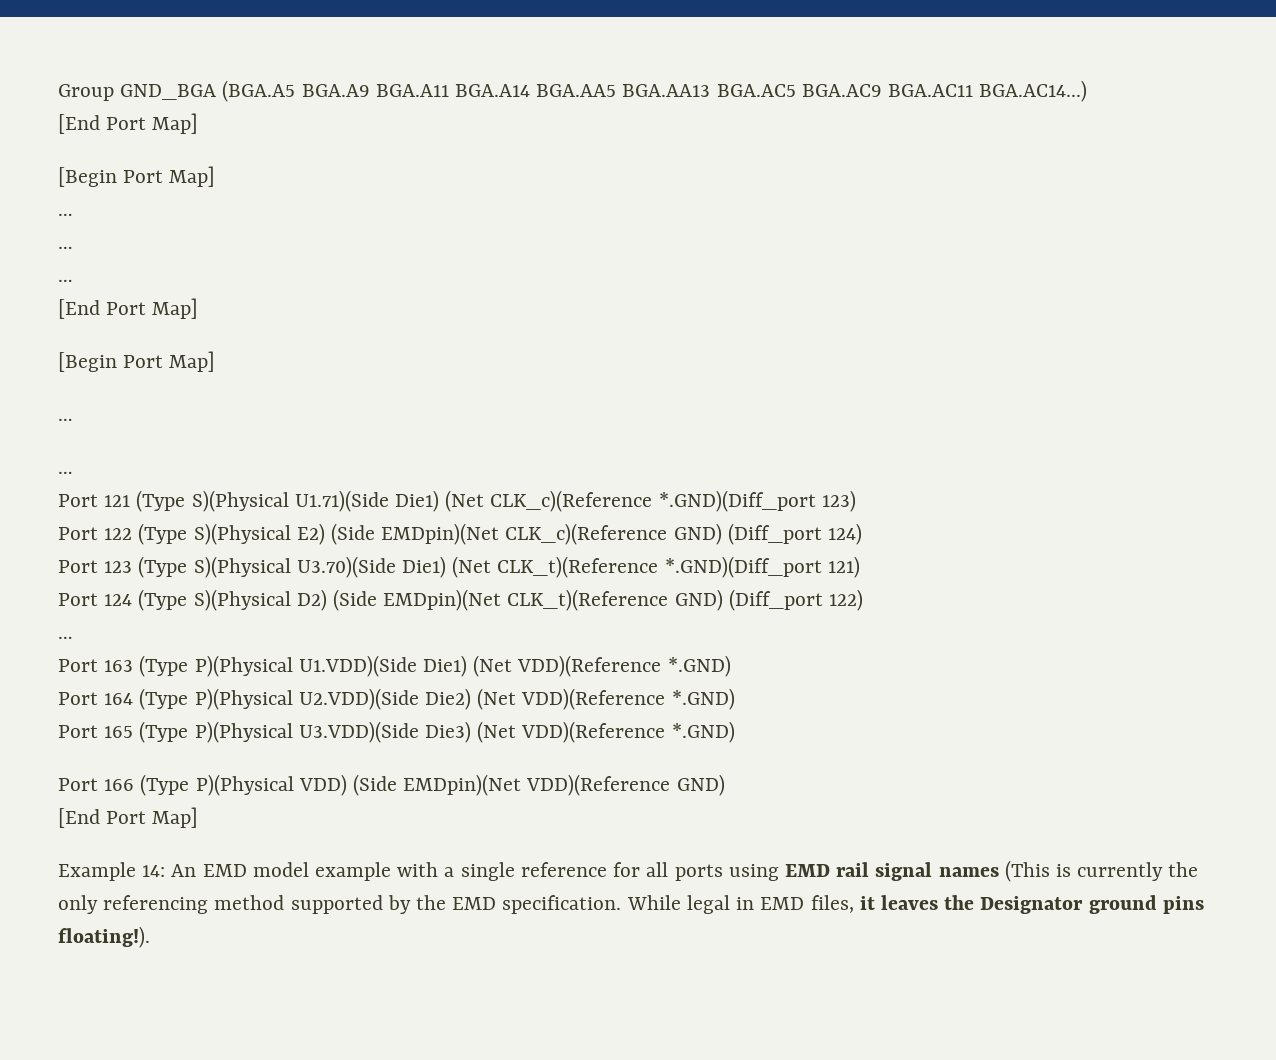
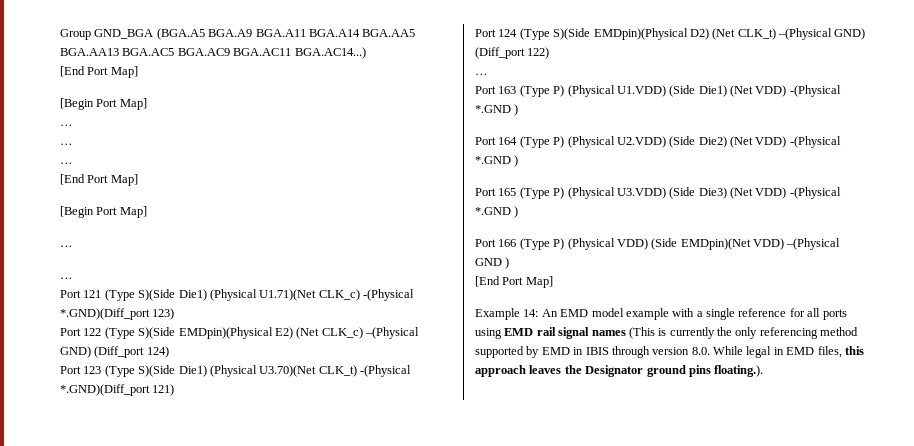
[191,490,653,512] S)(Physical U1.71)(Side Die1) (Net CLK_c)(Reference -> [138,289,414,301] S)(Side Die1) (Physical U1.71)(Net CLK_c) -(Physical
[193,523,668,545] S)(Physical E2) (Side EMDpin)(Net CLK_c)(Reference -> [138,327,419,339] S)(Side EMDpin)(Physical E2) (Net CLK_c) –(Physical
[193,556,659,578] S)(Physical U3.70)(Side Die1) (Net CLK_t)(Reference -> [138,365,411,377] S)(Side Die1) (Physical U3.70)(Net CLK_t) -(Physical
[193,589,669,611] S)(Physical D2) (Side EMDpin)(Net CLK_t)(Reference -> [553,28,832,40] S)(Side EMDpin)(Physical D2) (Net CLK_t) –(Physical
[194,655,731,677] [58,688,735,710] [58,721,735,743] P)(Physical U1.VDD)(Side Die1) (Net VDD)(Reference *.GND) // Port 164 (Type P)(Physical U2.VDD)(Side Die2) (Net VDD)(Reference *.GND) // Port 165 (Type P)(Physical U3.VDD)(Side Die3) (Net VDD)(Reference *.GND) -> [553,85,841,97] [475,104,519,116] [475,136,841,148] [475,155,519,167] [475,187,841,199] [475,206,519,218] P) (Physical U1.VDD) (Side Die1) (Net VDD) -(Physical *.GND ) // Port 164 (Type P) (Physical U2.VDD) (Side Die2) (Net VDD) -(Physical *.GND ) // Port 165 (Type P) (Physical U3.VDD) (Side Die3) (Net VDD) -(Physical *.GND )
[195,774,294,796] P)(Physical -> [553,238,615,250] P) (Physical
[526,774,725,796] VDD)(Reference GND) -> [753,238,841,250] [475,257,510,269] VDD) –(Physical GND )
[416,895,622,914] the EMD specification. -> [541,346,710,358] EMD in IBIS through version 8.0.
[859,896,875,910] it -> [844,346,864,355] [475,365,526,377] this approach
[58,926,150,948] floating!). -> [714,365,764,377] floating.).

